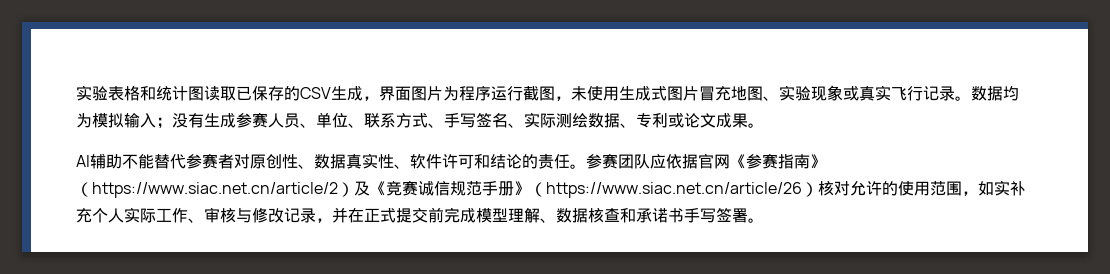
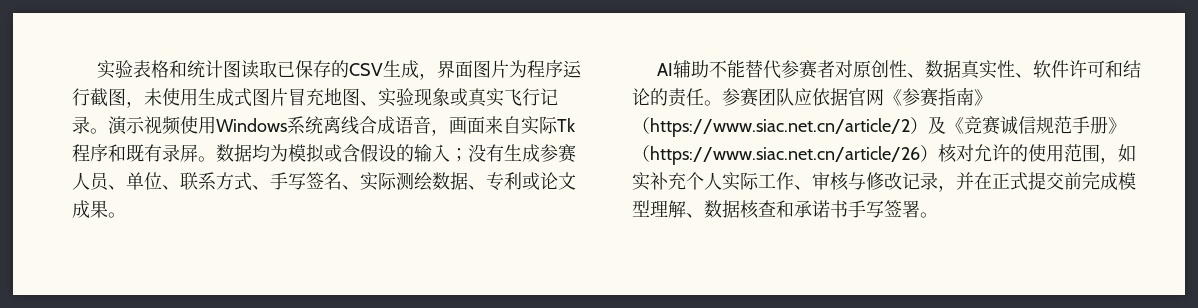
(971, 98) none -> [108,116,575,136] [72,144,216,162] 演示视频使用Windows系统离线合成语音，画面来自实际Tk程序和既有录屏。
(124, 120) none -> [324,144,414,162] 或含假设的

